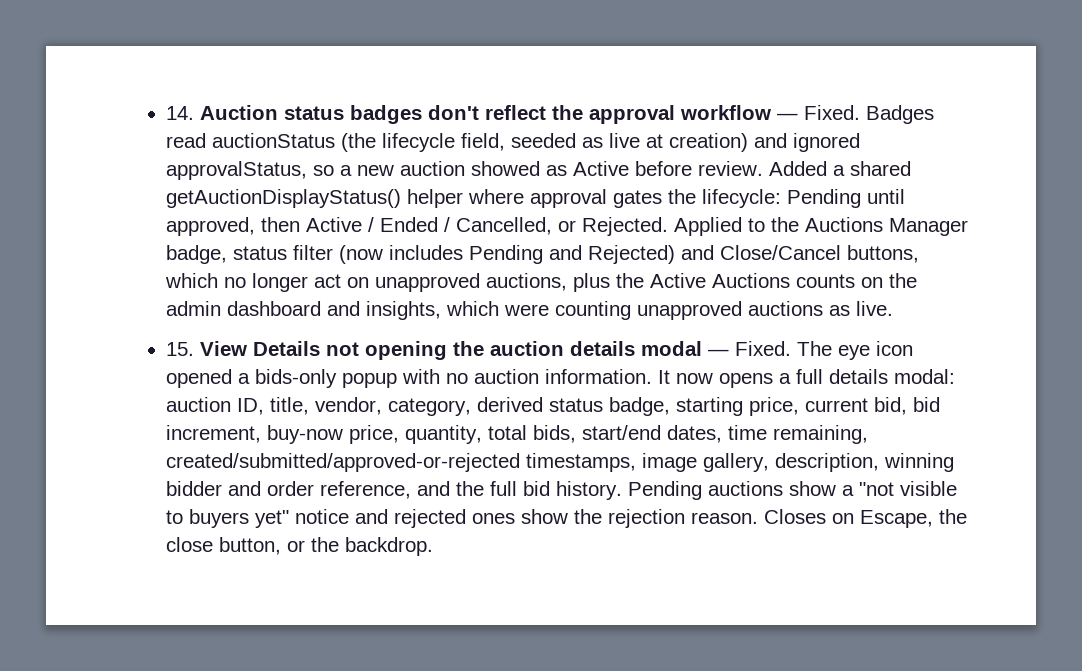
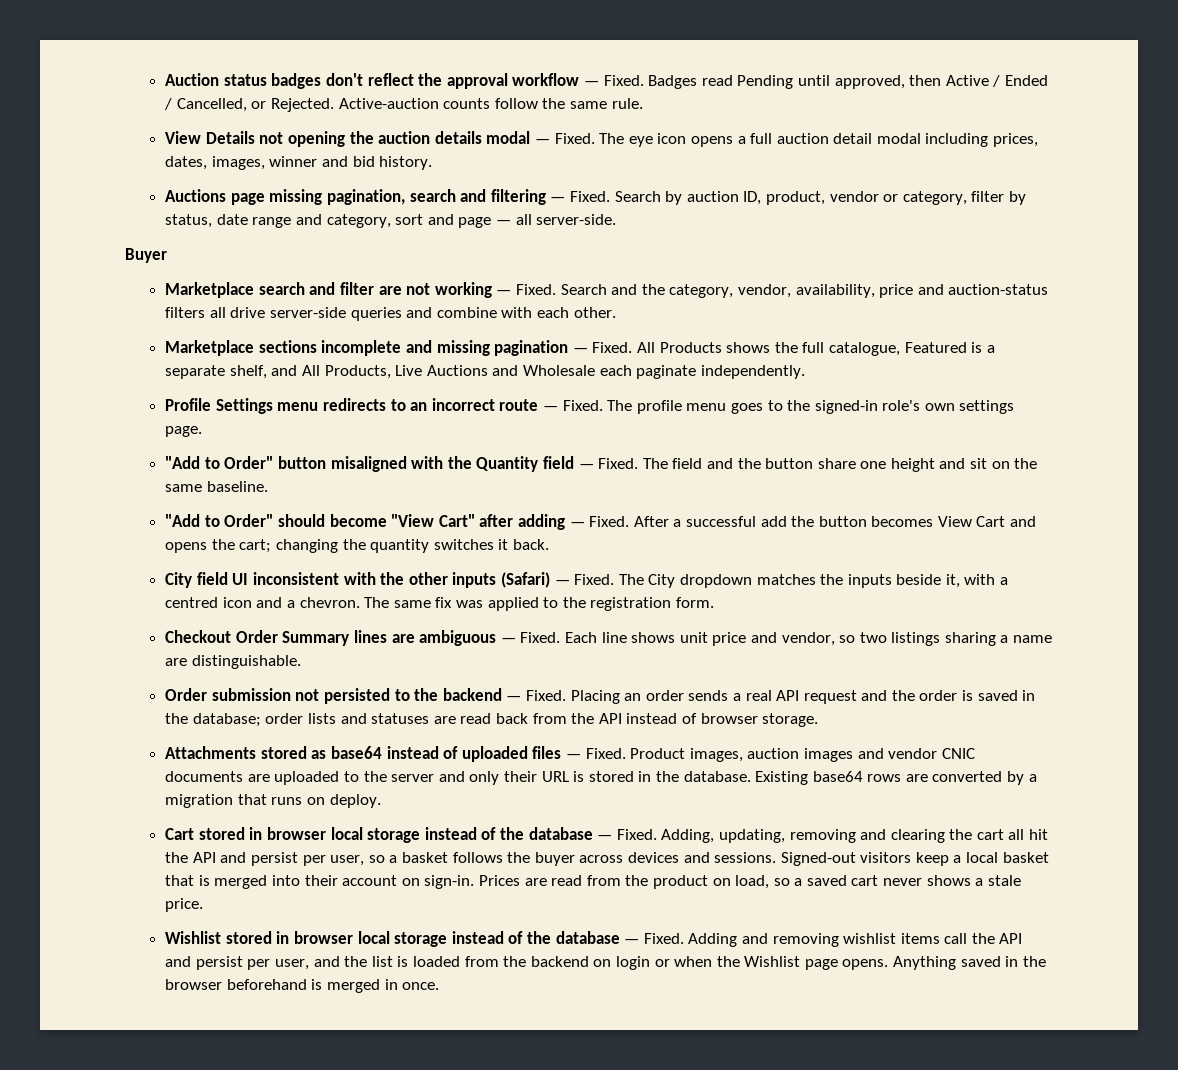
[166,106,195,120] 14. -> (165, 79) none
[212,133,861,152] [166,161,912,180] [166,189,782,208] auctionStatus (the lifecycle field, seeded as live at creation) and ignored approvalStatus, so a new auction showed as Active before review. Added a shared getAuctionDisplayStatus() helper where approval gates the lifecycle: -> (733, 80) none
[674,217,969,236] [166,245,920,264] [165,273,918,292] [166,301,894,320] [166,342,195,356] Applied to the Auctions Manager badge, status filter (now includes Pending and Rejected) and Close/Cancel buttons, which no longer act on unapproved auctions, plus the Active Auctions counts on the admin dashboard and insights, which were counting unapproved auctions as live. // 15. -> [338,98,643,109] Active-auction counts follow the same rule. //
[166,369,956,388] [166,397,941,416] [166,425,869,444] [166,453,955,472] [166,481,958,500] [166,509,968,528] [166,537,434,556] opened a bids-only popup with no auction information. It now opens a full details modal: auction ID, title, vendor, category, derived status badge, starting price, current bid, bid increment, buy-now price, quantity, total bids, start/end dates, time remaining, created/submitted/approved-or-rejected timestamps, image gallery, description, winning bidder and order reference, and the full bid history. Pending auctions show a "not visible to buyers yet" notice and rejected ones show the rejection reason. Closes on Escape, the close button, or the backdrop. -> [690,133,1039,147] [165,156,433,170] [165,189,1026,205] [165,214,617,228] [125,248,167,263] [165,282,1049,298] [165,307,616,321] [165,340,995,356] [165,365,805,379] [165,398,1015,414] [165,426,203,437] [165,456,1038,472] [165,481,268,492] [165,514,1037,530] [165,539,549,553] [165,572,1009,588] [165,597,714,611] [165,630,1053,646] [165,655,301,669] [165,688,1036,704] [165,713,819,727] [165,746,975,762] [165,771,1037,785] [165,794,381,808] [165,827,1049,843] [165,852,1049,866] [165,875,1021,889] [165,898,204,912] [165,931,1023,947] [165,956,1046,970] [165,979,440,993] opens a full auction detail modal including prices, dates, images, winner and bid history. // Auctions page missing pagination, search and filtering — Fixed. Search by auction ID, product, vendor or category, filter by status, date range and category, sort and page — all server-side. // Buyer // Marketplace search and filter are not working — Fixed. Search and the category, vendor, availability, price and auction-status filters all drive server-side queries and combine with each other. // Marketplace sections incomplete and missing pagination — Fixed. All Products shows the full catalogue, Featured is a separate shelf, and All Products, Live Auctions and Wholesale each paginate independently. // Profile Settings menu redirects to an incorrect route — Fixed. The profile menu goes to the signed-in role's own settings page. // "Add to Order" button misaligned with the Quantity field — Fixed. The field and the button share one height and sit on the same baseline. // "Add to Order" should become "View Cart" after adding — Fixed. After a successful add the button becomes View Cart and opens the cart; changing the quantity switches it back. // City field UI inconsistent with the other inputs (Safari) — Fixed. The City dropdown matches the inputs beside it, with a centred icon and a chevron. The same fix was applied to the registration form. // Checkout Order Summary lines are ambiguous — Fixed. Each line shows unit price and vendor, so two listings sharing a name are distinguishable. // Order submission not persisted to the backend — Fixed. Placing an order sends a real API request and the order is saved in the database; order lists and statuses are read back from the API instead of browser storage. // Attachments stored as base64 instead of uploaded files — Fixed. Product images, auction images and vendor CNIC documents are uploaded to the server and only their URL is stored in the database. Existing base64 rows are converted by a migration that runs on deploy. // Cart stored in browser local storage instead of the database — Fixed. Adding, updating, removing and clearing the cart all hit the API and persist per user, so a basket follows the buyer across devices and sessions. Signed-out visitors keep a local basket that is merged into their account on sign-in. Prices are read from the product on load, so a saved cart never shows a stale price. // Wishlist stored in browser local storage instead of the database — Fixed. Adding and removing wishlist items call the API and persist per user, and the list is loaded from the backend on login or when the Wishlist page opens. Anything saved in the browser beforehand is merged in once.

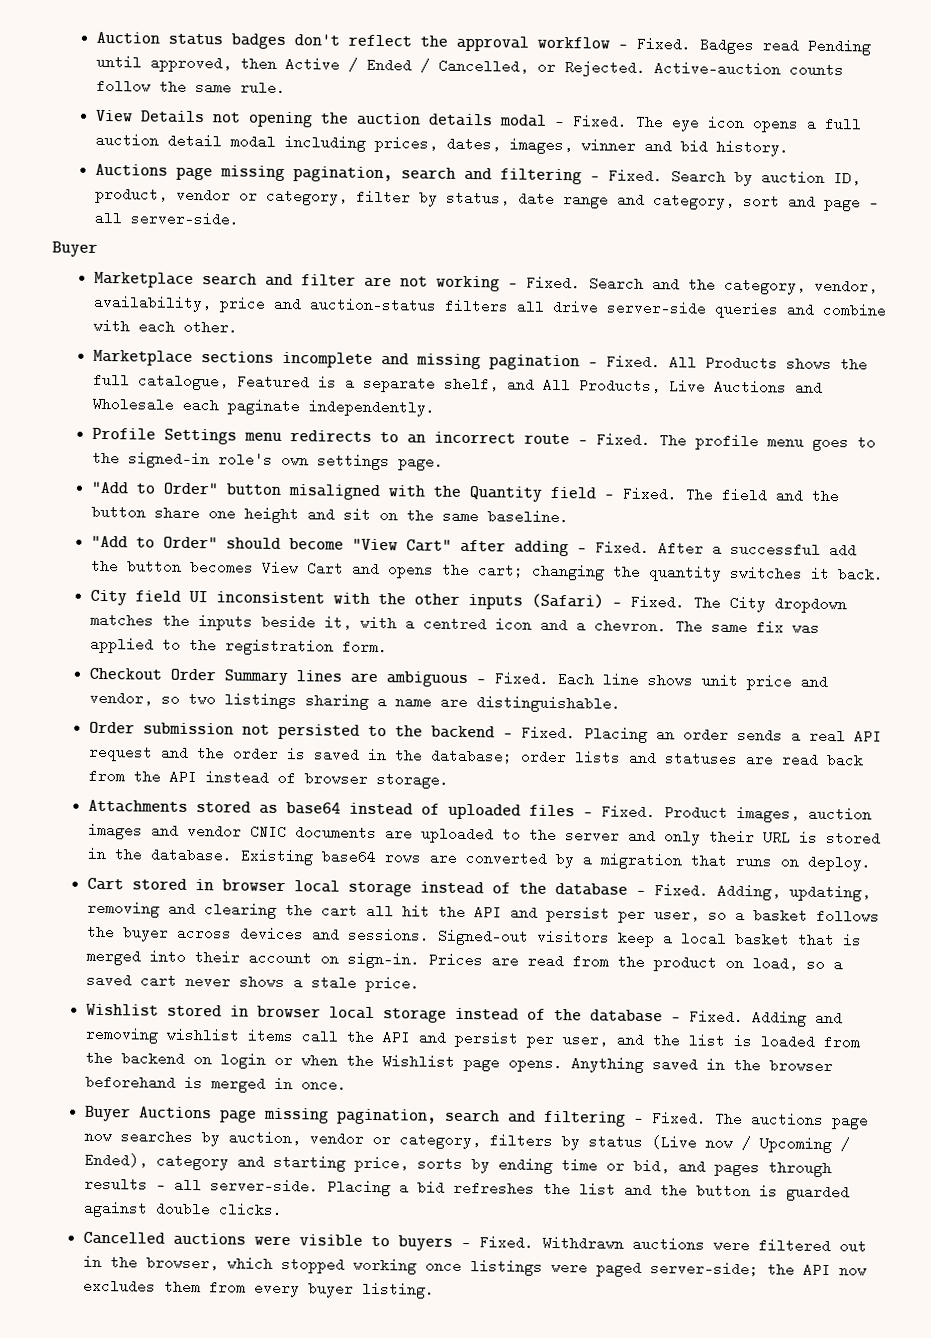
(440, 986) none -> [84,1105,869,1130] [83,1129,850,1154] [83,1152,832,1178] [83,1176,850,1202] [82,1200,283,1218] [82,1231,867,1254] [82,1255,867,1278] [82,1278,435,1299] // Buyer Auctions page missing pagination, search and filtering — Fixed. The auctions page now searches by auction, vendor or category, filters by status (Live now / Upcoming / Ended), category and starting price, sorts by ending time or bid, and pages through results — all server-side. Placing a bid refreshes the list and the button is guarded against double clicks. // Cancelled auctions were visible to buyers — Fixed. Withdrawn auctions were filtered out in the browser, which stopped working once listings were paged server-side; the API now excludes them from every buyer listing.

